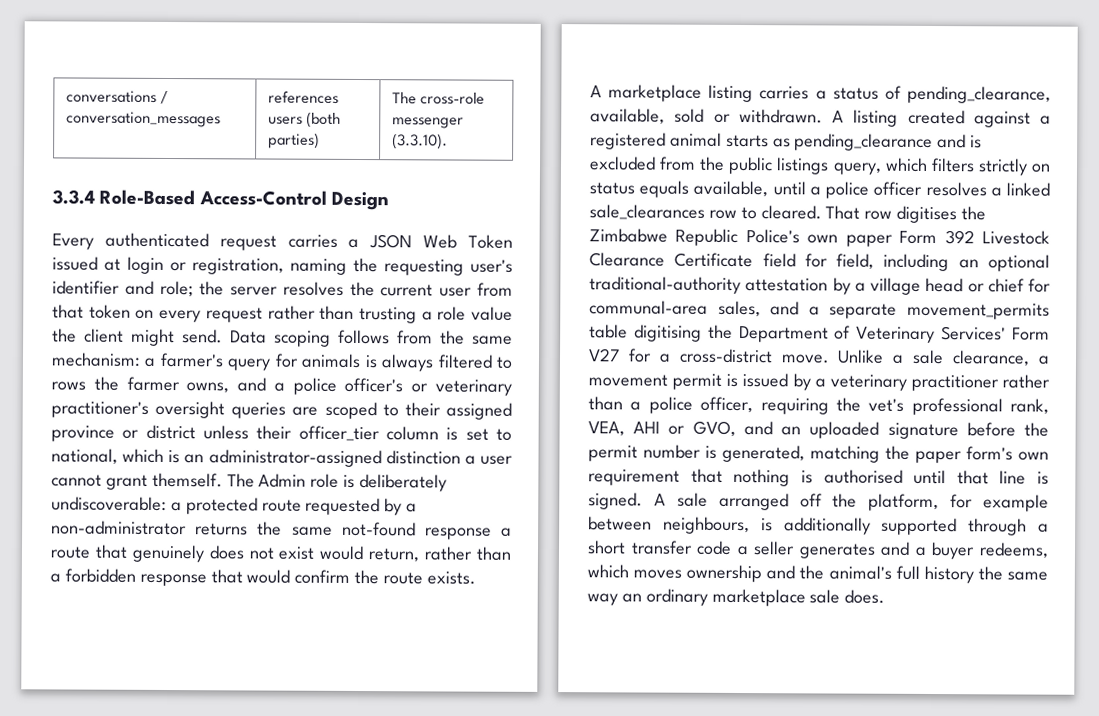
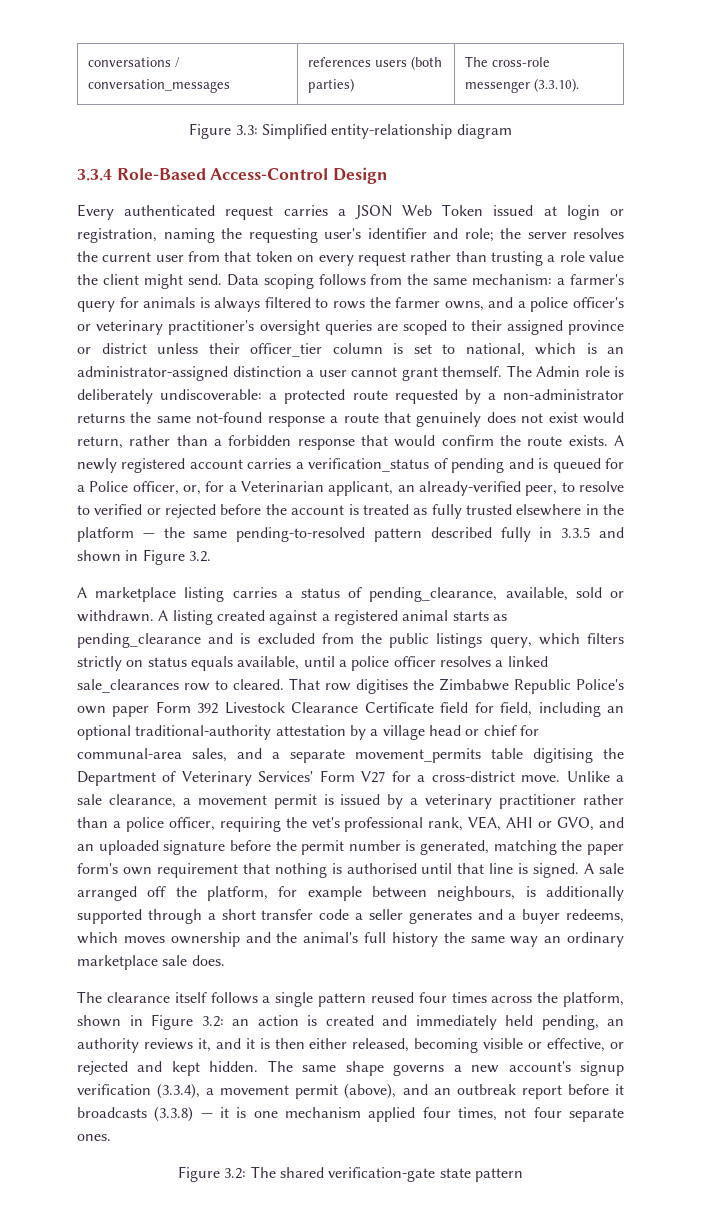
(448, 141) none -> [189,123,512,139] // Figure 3.3: Simplified entity-relationship diagram
(476, 578) none -> [613,435,624,446] [77,458,624,473] [77,481,624,496] [77,504,624,519] [77,527,624,542] [77,549,211,565] A newly registered account carries a verification_status of pending and is queued for a Police officer, or, for a Veterinarian applicant, an already-verified peer, to resolve to verified or rejected before the account is treated as fully trusted elsewhere in the platform — the same pending-to-resolved pattern described fully in 3.3.5 and shown in Figure 3.2.
(886, 596) none -> [77,991,624,1007] [77,1014,624,1030] [77,1038,624,1053] [77,1060,624,1076] [77,1083,624,1099] [77,1106,624,1122] [77,1134,111,1141] [178,1166,523,1182] // The clearance itself follows a single pattern reused four times across the platform, shown in Figure 3.2: an action is created and immediately held pending, an authority reviews it, and it is then either released, becoming visible or effective, or rejected and kept hidden. The same shape governs a new account's signup verification (3.3.4), a movement permit (above), and an outbreak report before it broadcasts (3.3.8) — it is one mechanism applied four times, not four separate ones. // Figure 3.2: The shared verification-gate state pattern

